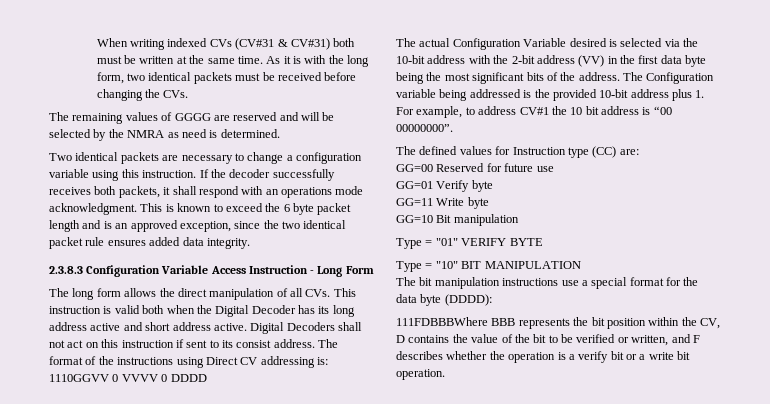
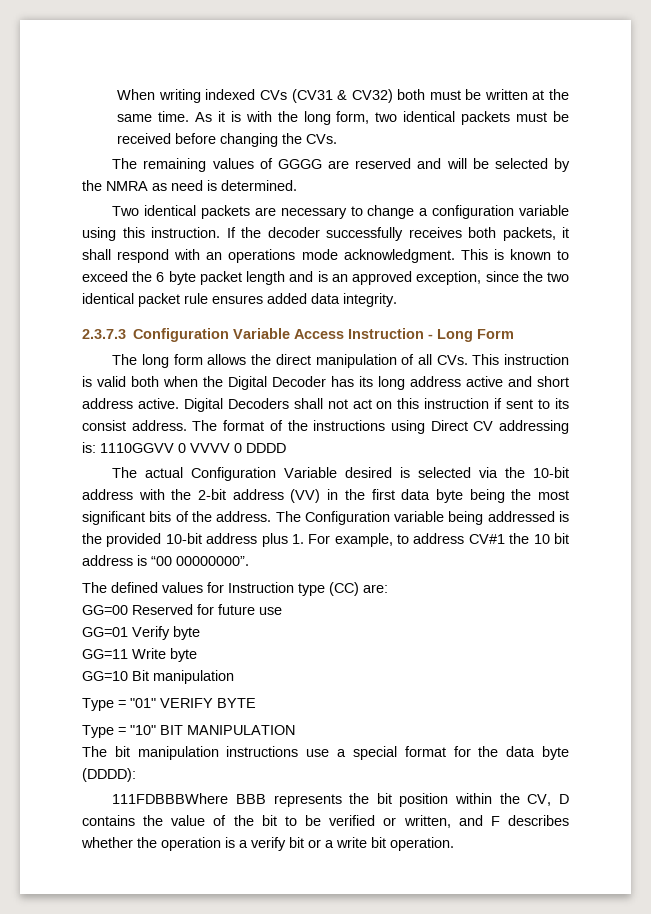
[235,38,330,50] (CV#31 & CV#31) -> [291,89,393,103] (CV31 & CV32)
[49,266,83,274] 2.3.8.3 -> [82,329,126,339] 2.3.7.3

